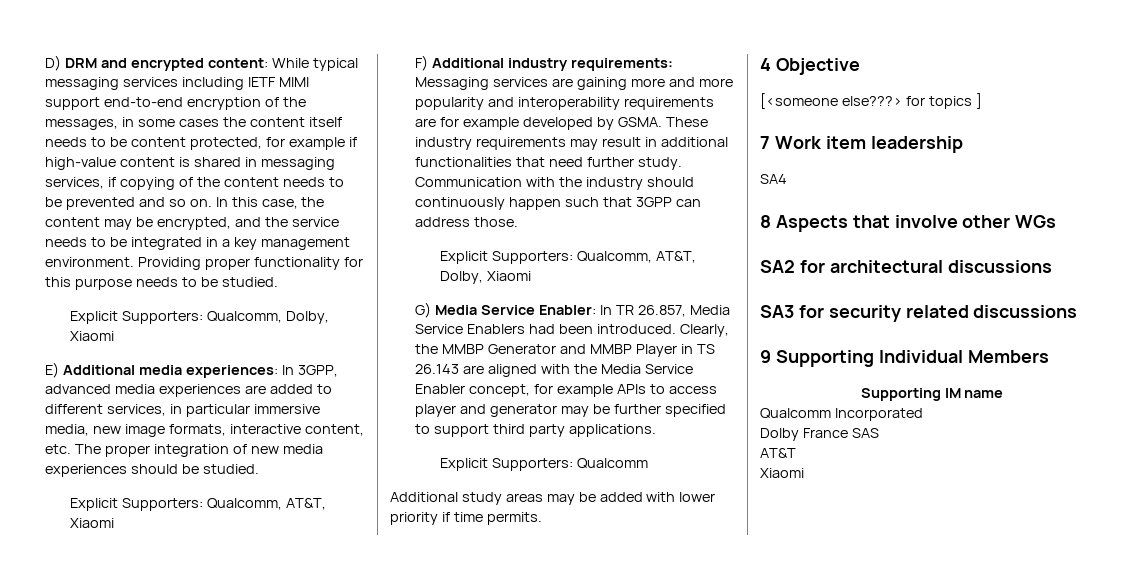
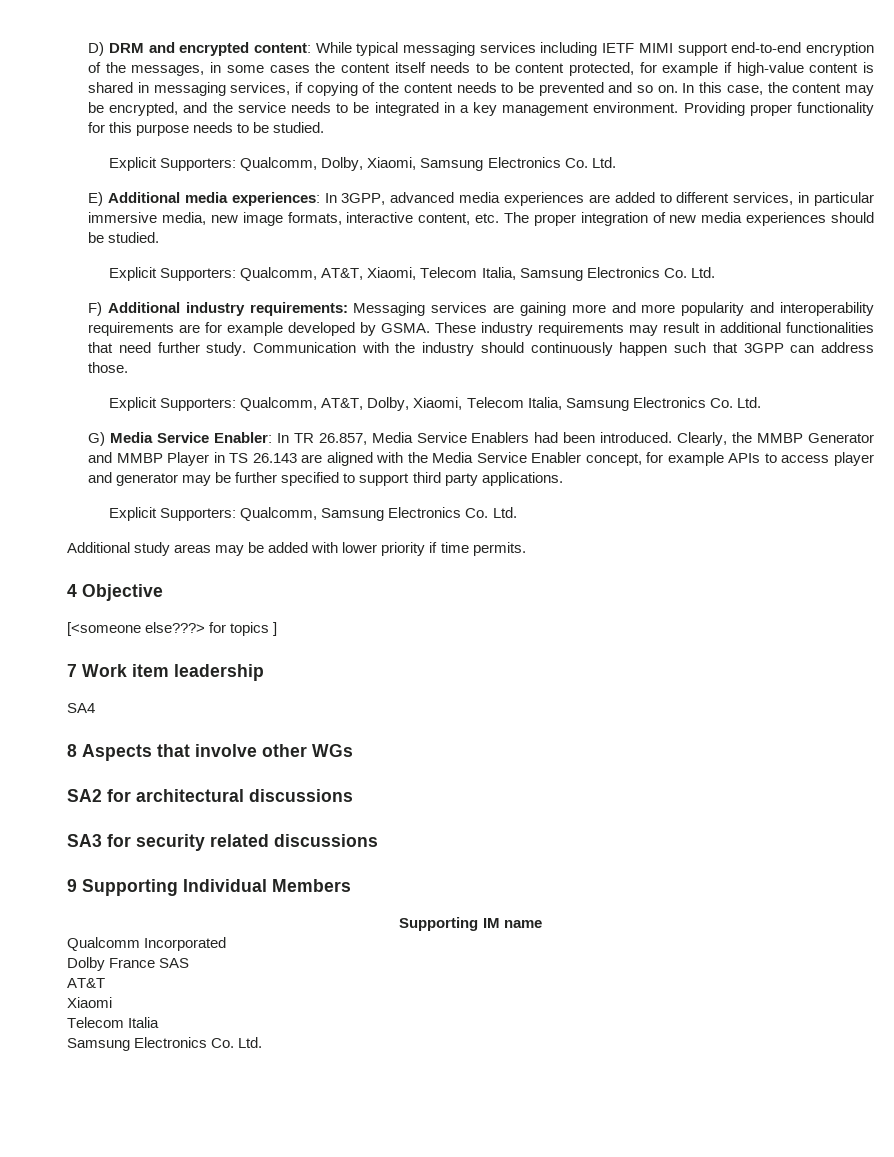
[70,331,115,341] Xiaomi -> [367,157,616,171] Xiaomi, Samsung Electronics Co. Ltd.
[70,518,115,528] Xiaomi -> [367,267,715,281] Xiaomi, Telecom Italia, Samsung Electronics Co. Ltd.
[487,271,532,281] Xiaomi -> [413,397,761,411] Xiaomi, Telecom Italia, Samsung Electronics Co. Ltd.
[577,458,649,468] Qualcomm -> [240,507,517,521] Qualcomm, Samsung Electronics Co. Ltd.
(804, 473) none -> [67,1017,160,1028] [67,1037,263,1051] // Telecom Italia // Samsung Electronics Co. Ltd.

